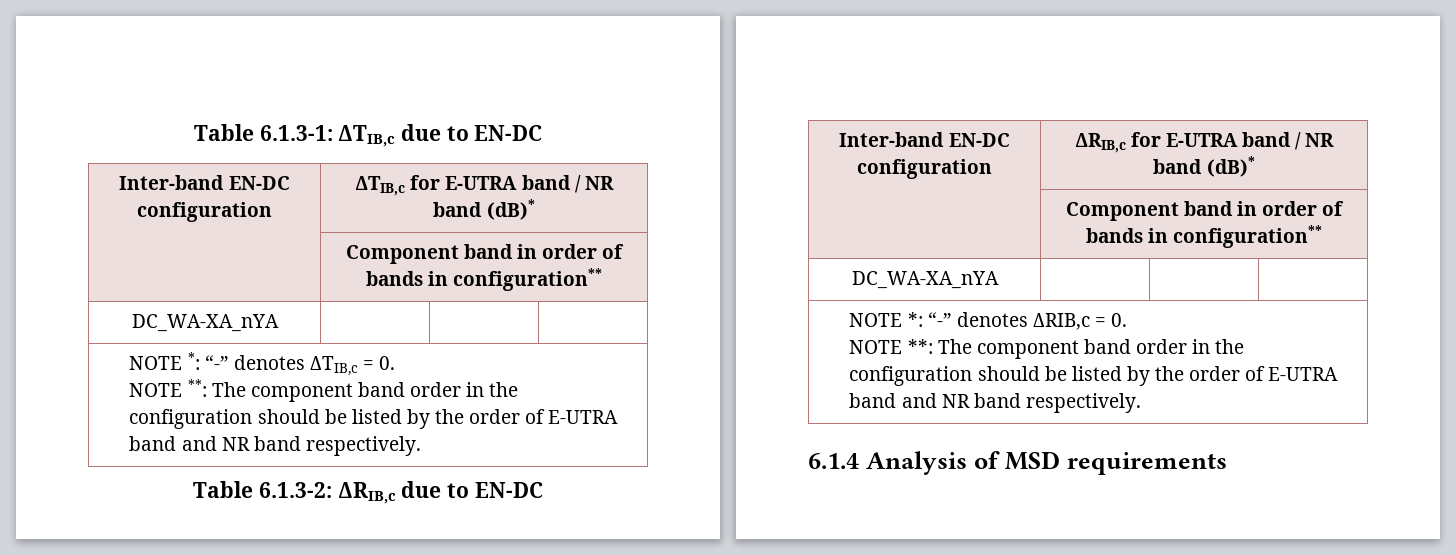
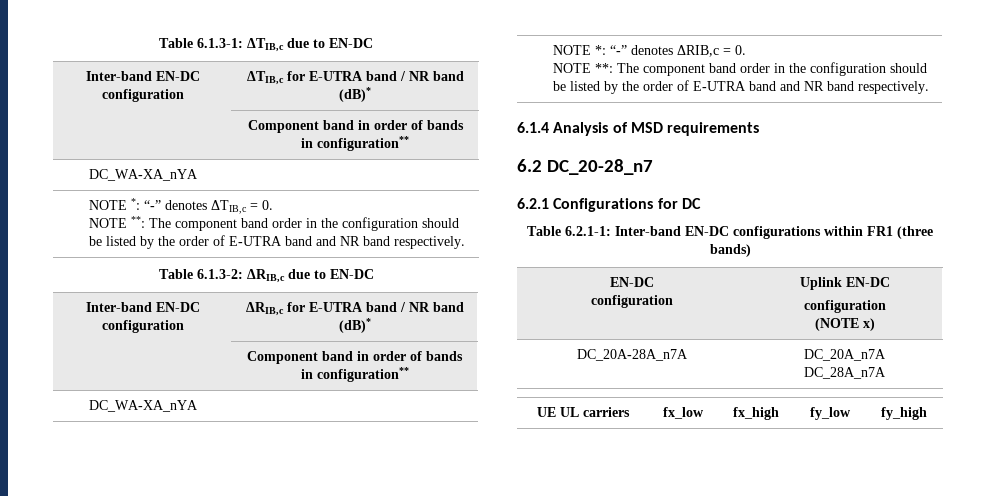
(1228, 463) none -> [517,159,654,175] [517,198,701,212] [527,226,933,239] [709,244,751,257] [610,277,654,287] [591,295,673,308] [799,277,890,290] [803,300,886,313] [814,318,875,331] [577,349,688,361] [804,349,886,361] [804,367,886,379] [536,407,630,417] [662,407,704,419] [733,407,779,420] [810,407,851,420] [881,407,927,420] // 6.2 DC_20-28_n7 // 6.2.1 Configurations for DC // Table 6.2.1-1: Inter-band EN-DC configurations within FR1 (three bands) // EN-DC // configuration | Uplink EN-DC // configuration // (NOTE x) // DC_20A-28A_n7A | DC_20A_n7A // DC_28A_n7A // UE UL carriers | fx_low | fx_high | fy_low | fy_high

